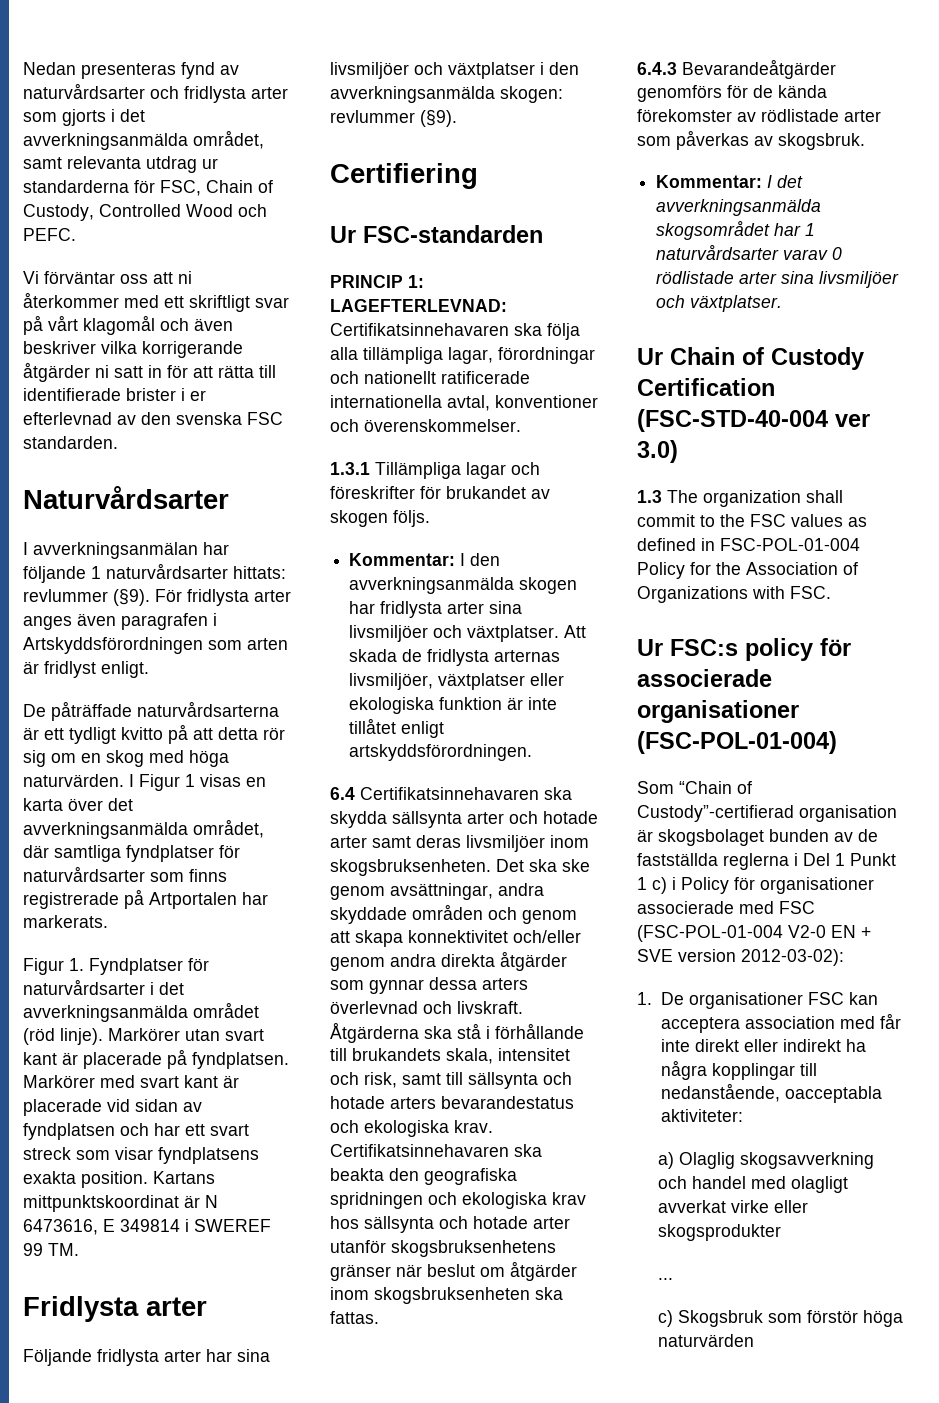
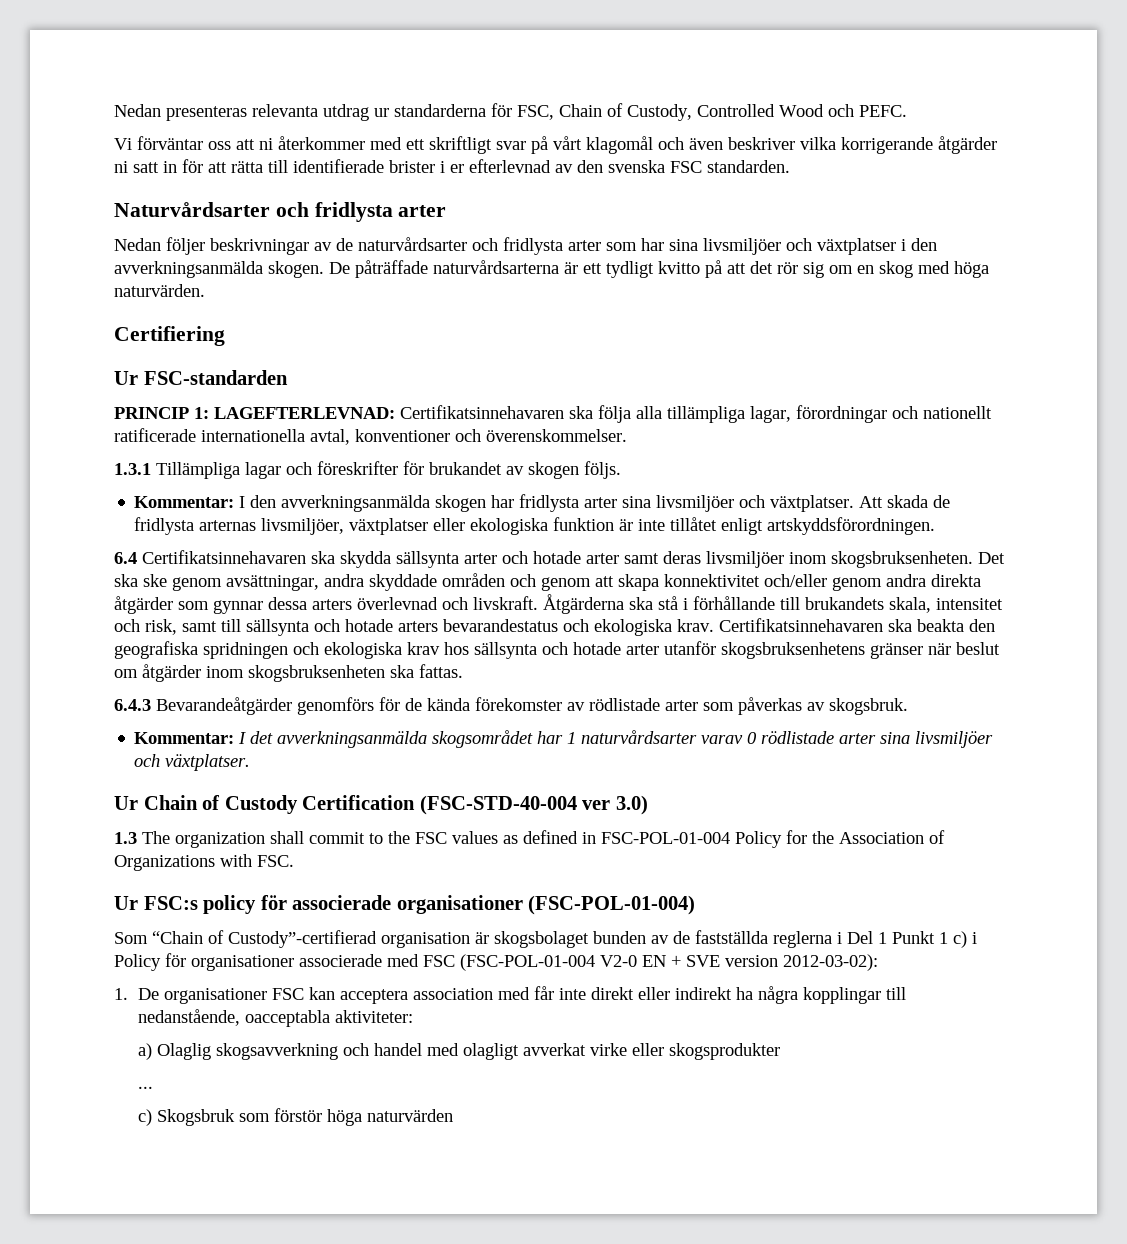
[181,62,239,79] [23,83,288,103] [23,109,145,126] [23,130,264,150] [23,157,62,169] fynd av naturvårdsarter och fridlysta arter som gjorts i det avverkningsanmälda området, samt -> (247, 113) none
[23,542,229,559] [23,563,286,583] [23,589,291,606] [23,613,217,630] [23,637,288,654] [23,661,149,678] // I avverkningsanmälan har följande 1 naturvårdsarter hittats: revlummer (§9). För fridlysta arter anges även paragrafen i Artskyddsförordningen som arten är fridlyst enligt. // -> [275,202,447,222] [114,237,937,255] [114,261,324,278] och fridlysta arter // Nedan följer beskrivningar av de naturvårdsarter och fridlysta arter som har sina livsmiljöer och växtplatser i den avverkningsanmälda skogen.
[218,727,258,740] detta -> [750,261,773,274] det
[129,774,266,791] [23,798,133,811] [23,819,264,839] [23,845,240,862] [23,866,227,882] [23,889,268,909] [23,915,108,928] [23,958,209,975] [23,979,184,995] [23,1002,259,1022] [23,1028,264,1045] [23,1049,289,1069] [23,1075,239,1088] [23,1099,202,1116] [23,1123,249,1140] [23,1147,259,1164] [23,1171,215,1188] [23,1195,218,1212] [23,1219,271,1235] [23,1243,79,1256] [23,1296,207,1322] [23,1349,270,1366] [330,62,579,79] [330,86,563,103] [330,110,457,127] I Figur 1 visas en karta över det avverkningsanmälda området, där samtliga fyndplatser för naturvårdsarter som finns registrerade på Artportalen har markerats. // Figur 1. Fyndplatser för naturvårdsarter i det avverkningsanmälda området (röd linje). Markörer utan svart kant är placerade på fyndplatsen. Markörer med svart kant är placerade vid sidan av fyndplatsen och har ett svart streck som visar fyndplatsens exakta position. Kartans mittpunktskoordinat är N 6473616, E 349814 i SWEREF 99 TM. // Fridlysta arter // Följande fridlysta arter har sina livsmiljöer och växtplatser i den avverkningsanmälda skogen: revlummer (§9). -> (205, 290) none

